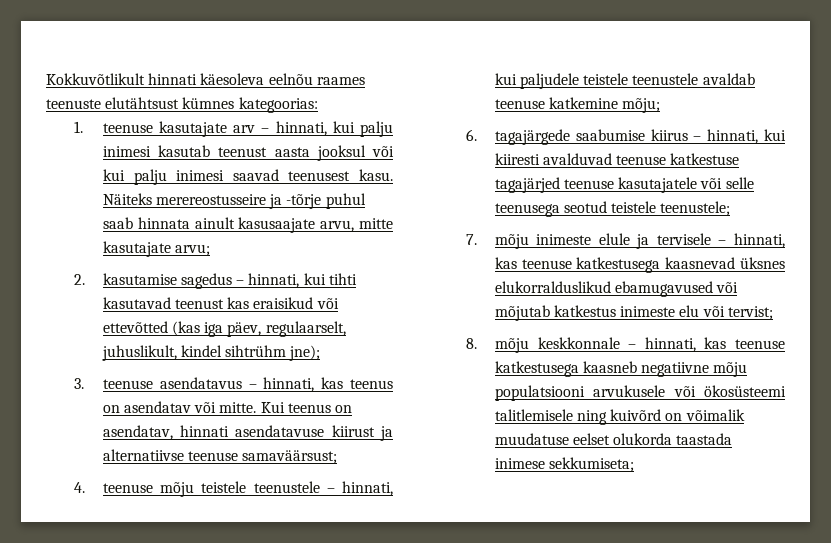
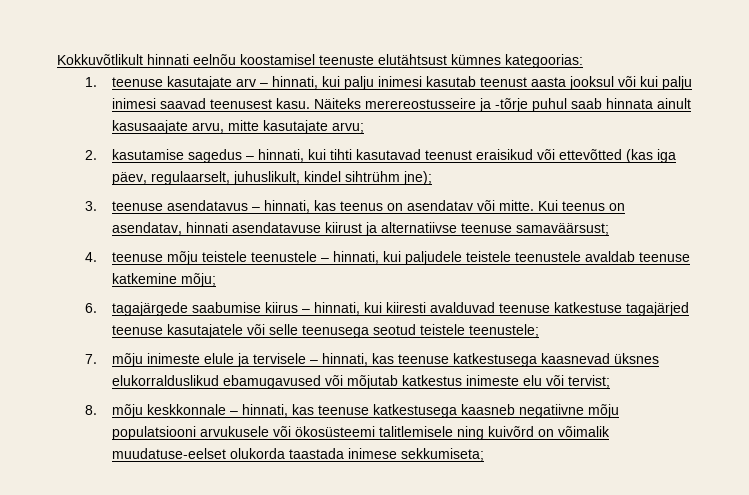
[200,73,365,85] käesoleva eelnõu raames -> [193,54,315,65] eelnõu koostamisel
[227,297,250,309] kas -> (473, 155) none
[494,433,611,445] muudatuse eelset -> [112,448,227,459] muudatuse-eelset

